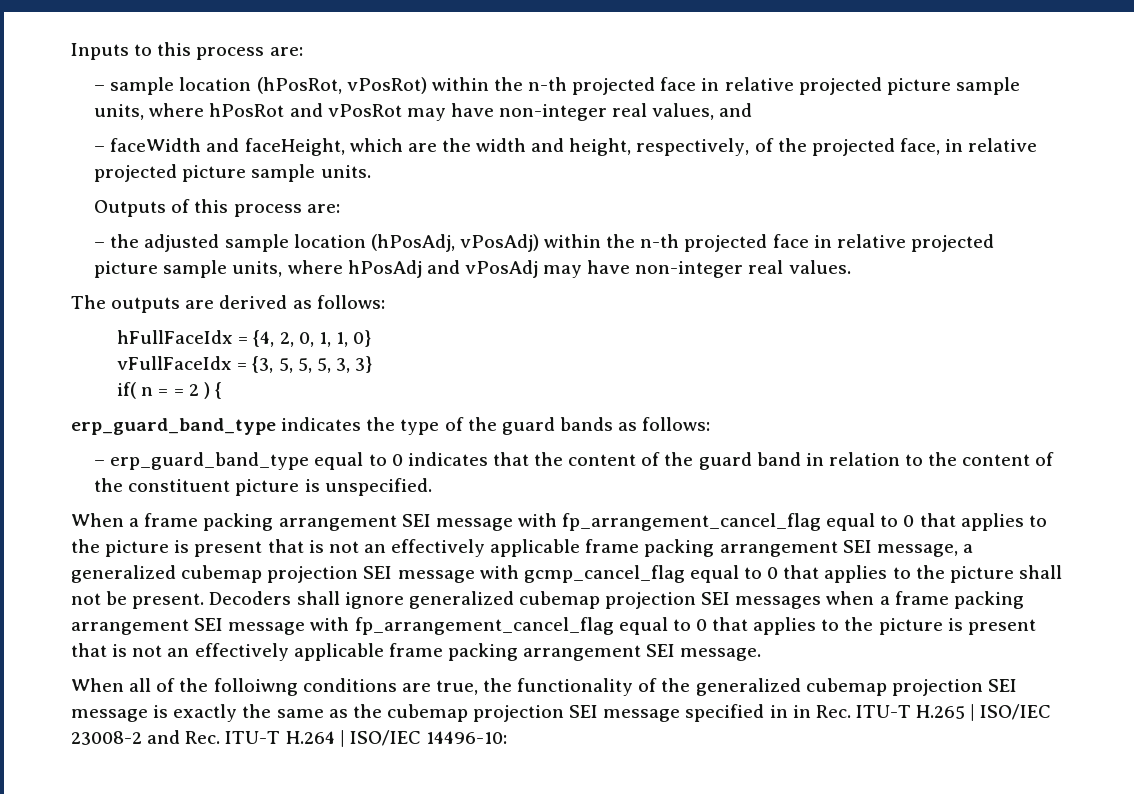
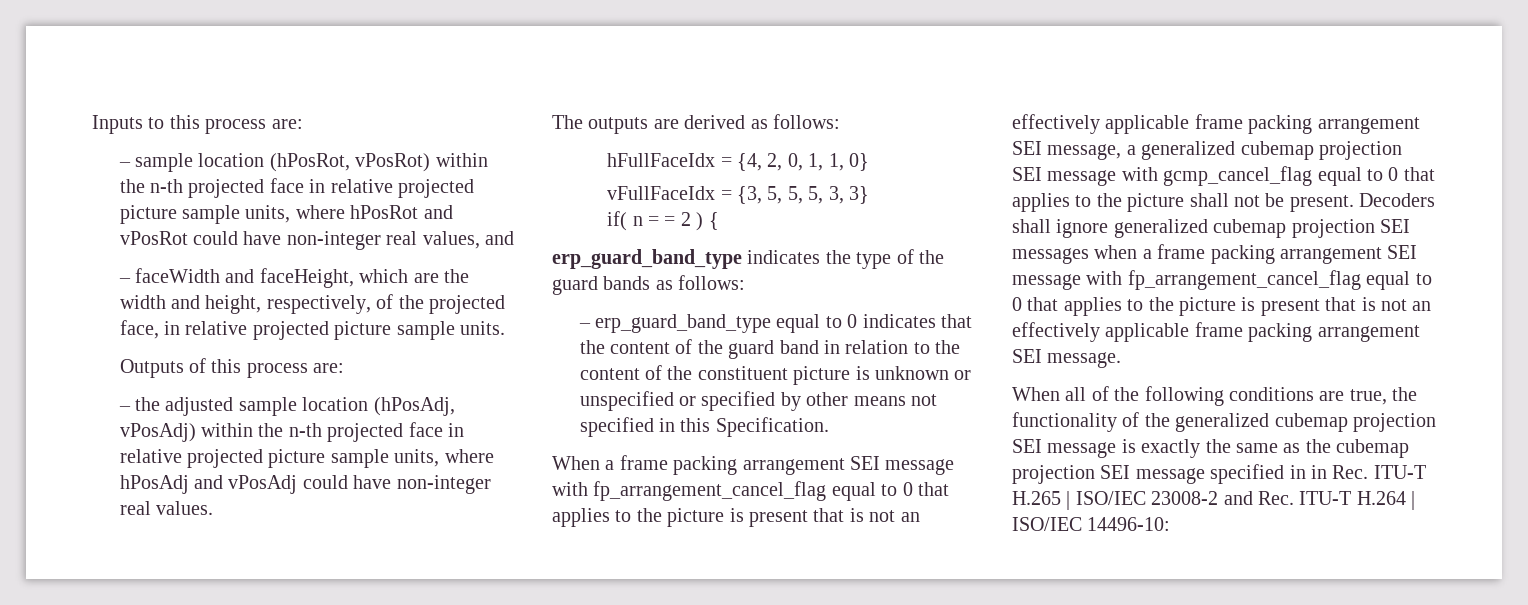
[406,108,446,121] may -> [192,231,238,245] could
[543,265,583,278] may -> [302,475,348,489] could
[324,478,432,496] unspecified. -> [874,366,972,380] [579,391,937,411] [579,417,829,437] unknown or unspecified or specified by other means not specified in this Specification.
[213,678,298,696] folloiwng -> [1144,386,1224,406] following

